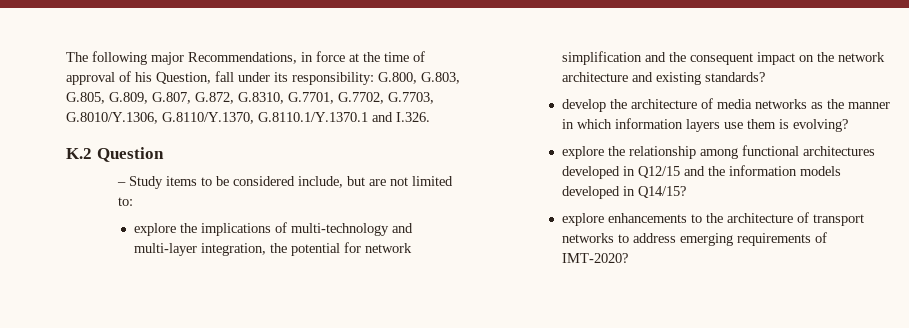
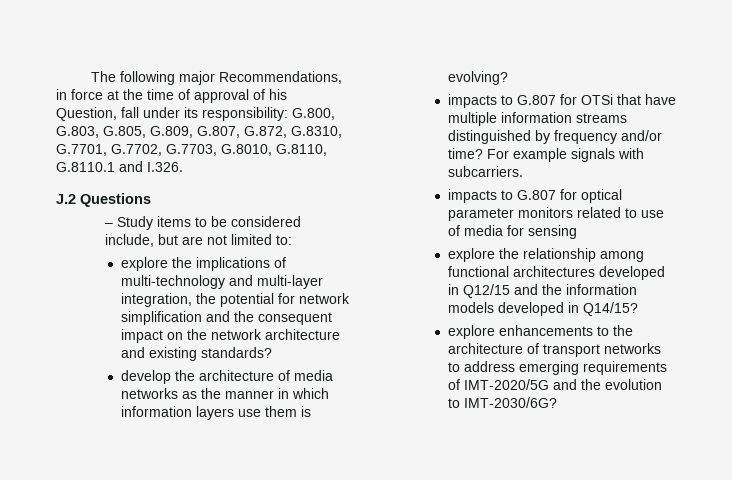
[66,112,368,124] G.8010/Y.1306, G.8110/Y.1370, G.8110.1/Y.1370.1 -> [221,144,327,156] [56,162,115,172] G.8010, G.8110, G.8110.1
[66,147,164,162] K.2 Question -> [56,193,151,207] J.2 Questions
(848, 125) none -> [447,94,676,108] [447,112,627,126] [447,130,662,144] [447,148,644,162] [447,166,523,177] [447,189,622,203] [447,207,664,221] [447,225,577,239] // impacts to G.807 for OTSi that have multiple information streams distinguished by frequency and/or time? For example signals with subcarriers. // impacts to G.807 for optical parameter monitors related to use of media for sensing
[561,253,628,263] IMT-2020? -> [463,379,662,390] [447,397,557,408] IMT-2020/5G and the evolution to IMT-2030/6G?

